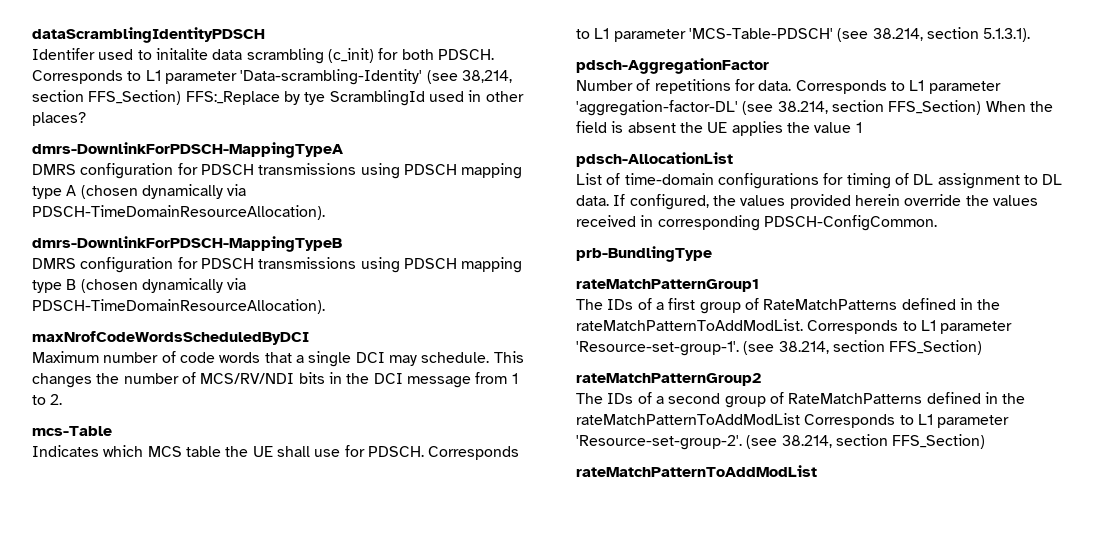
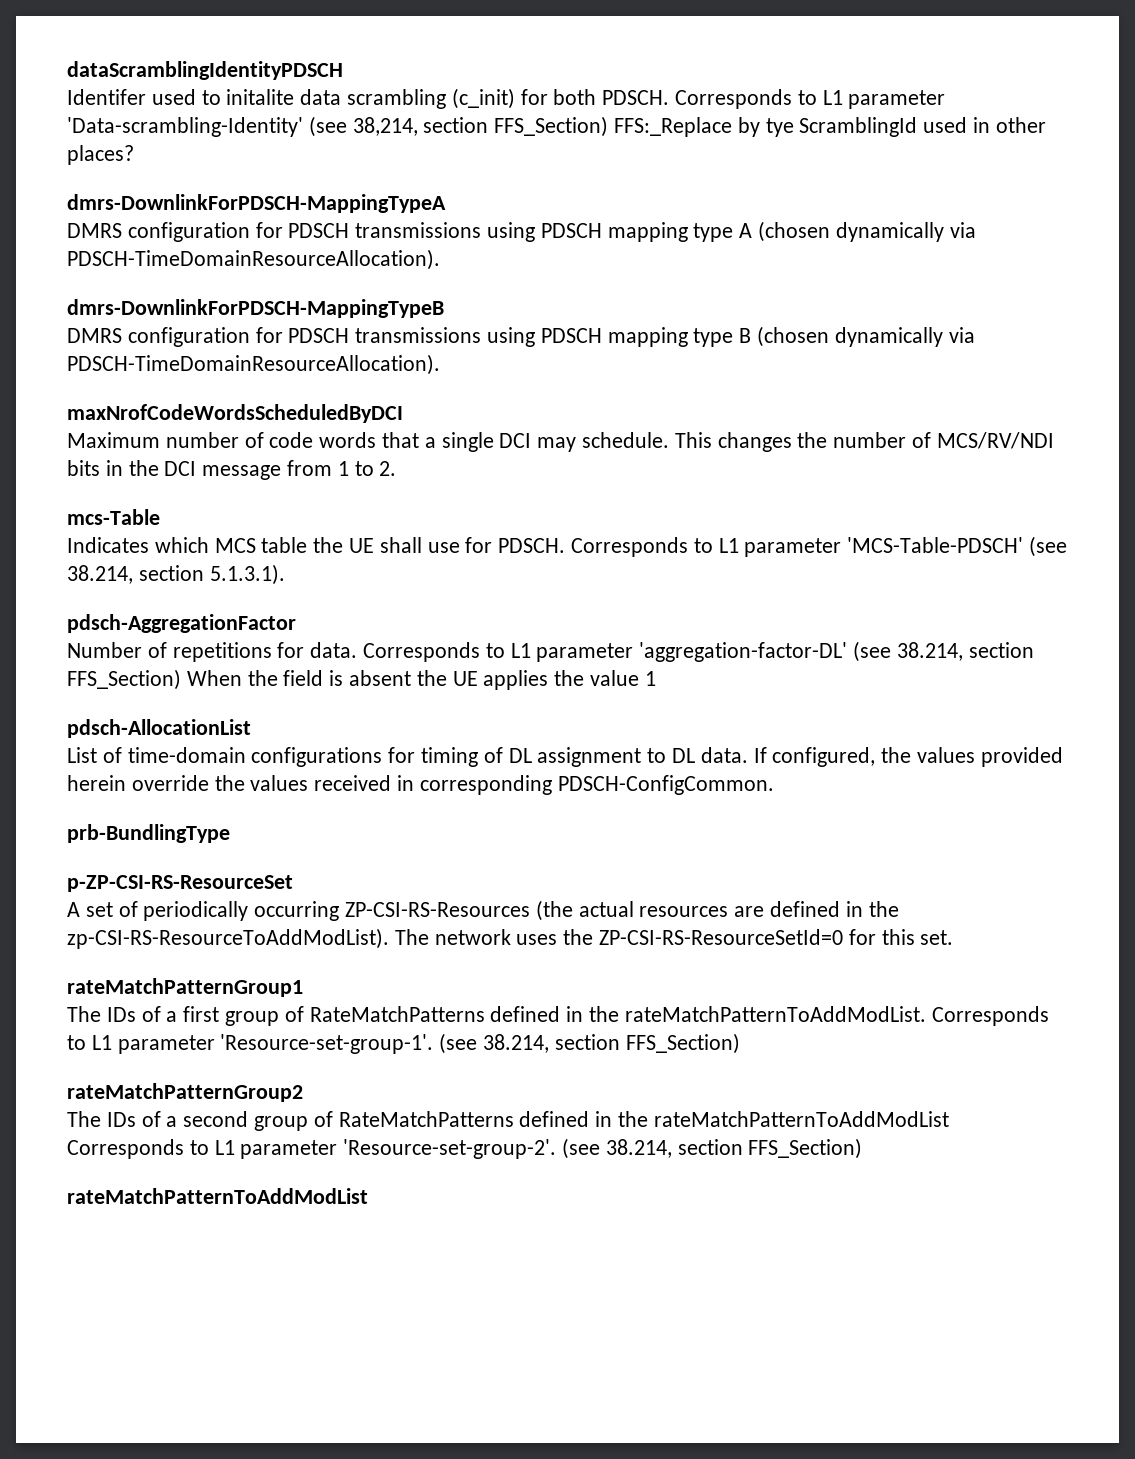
(712, 254) none -> [67,875,293,892] [67,900,899,921] [67,928,954,949] // p-ZP-CSI-RS-ResourceSet // A set of periodically occurring ZP-CSI-RS-Resources (the actual resources are defined in the zp-CSI-RS-ResourceToAddModList). The network uses the ZP-CSI-RS-ResourceSetId=0 for this set.

